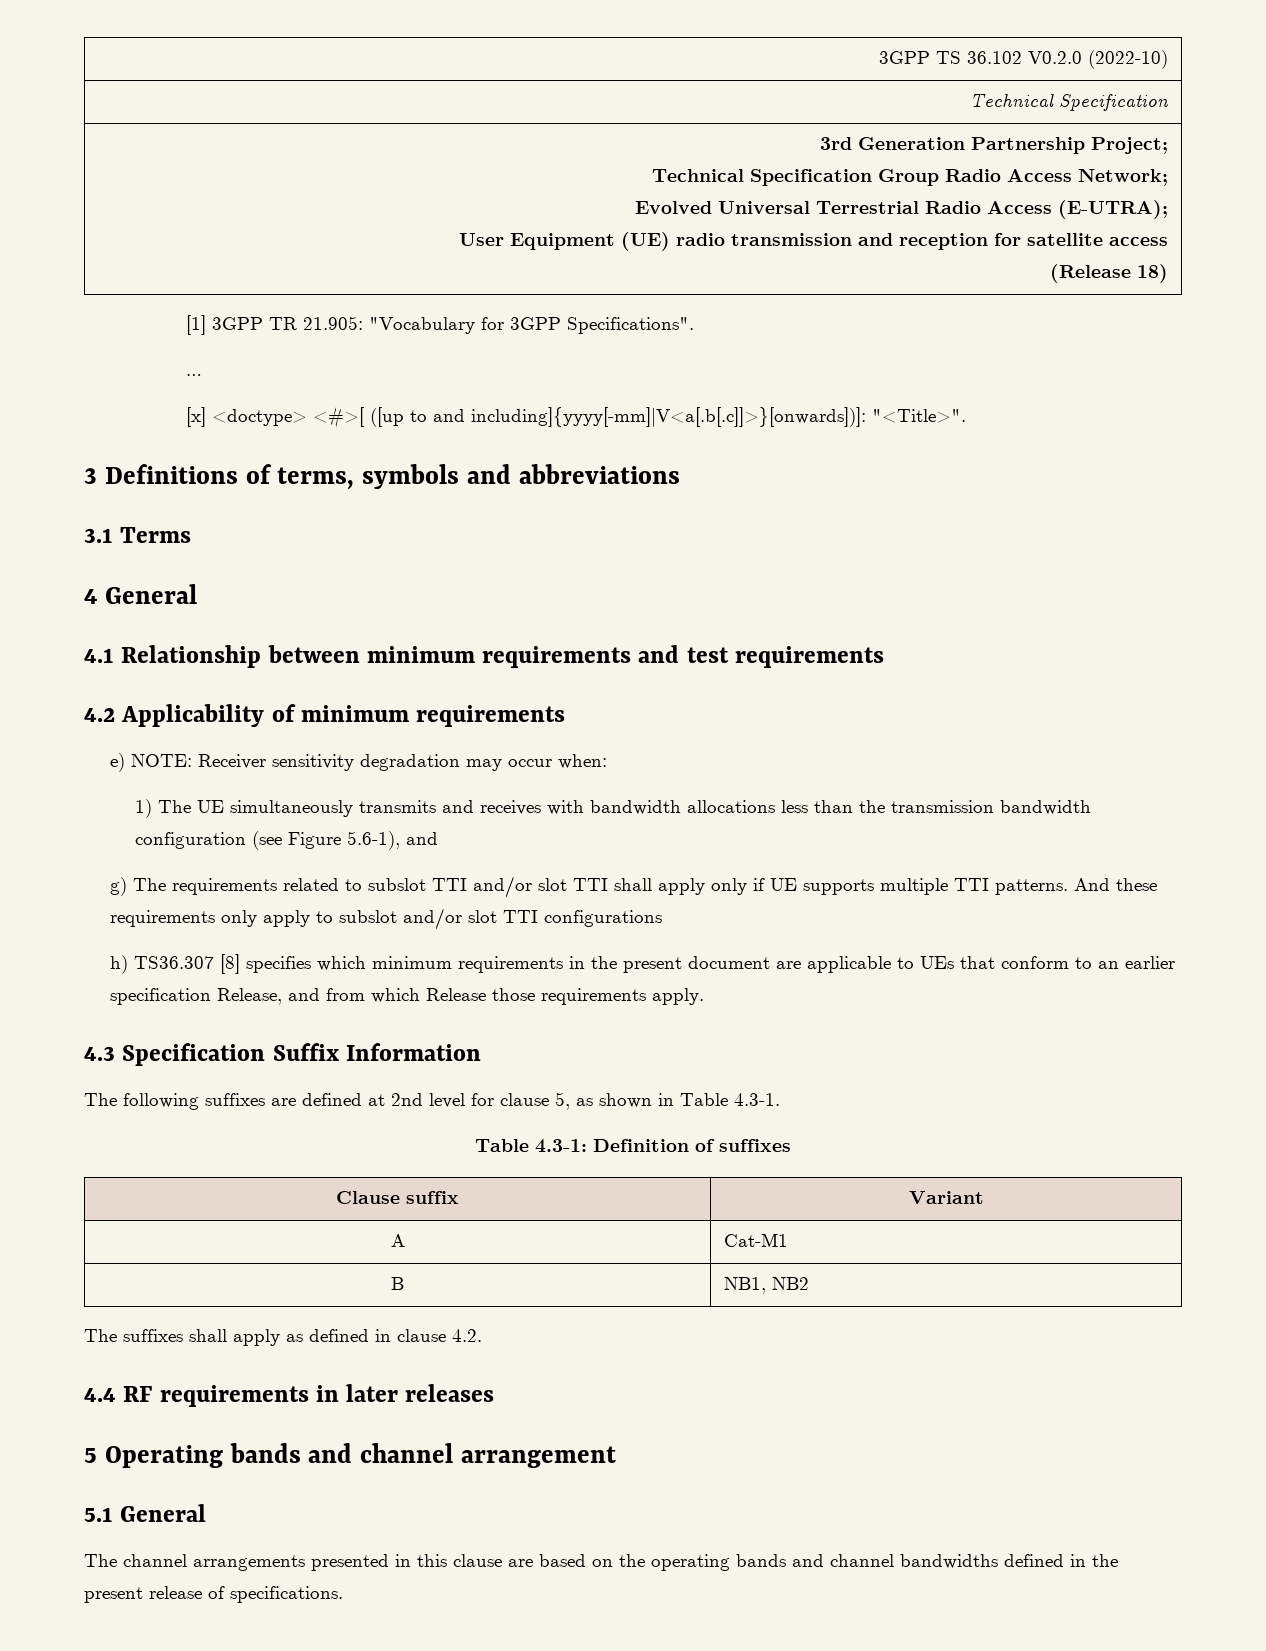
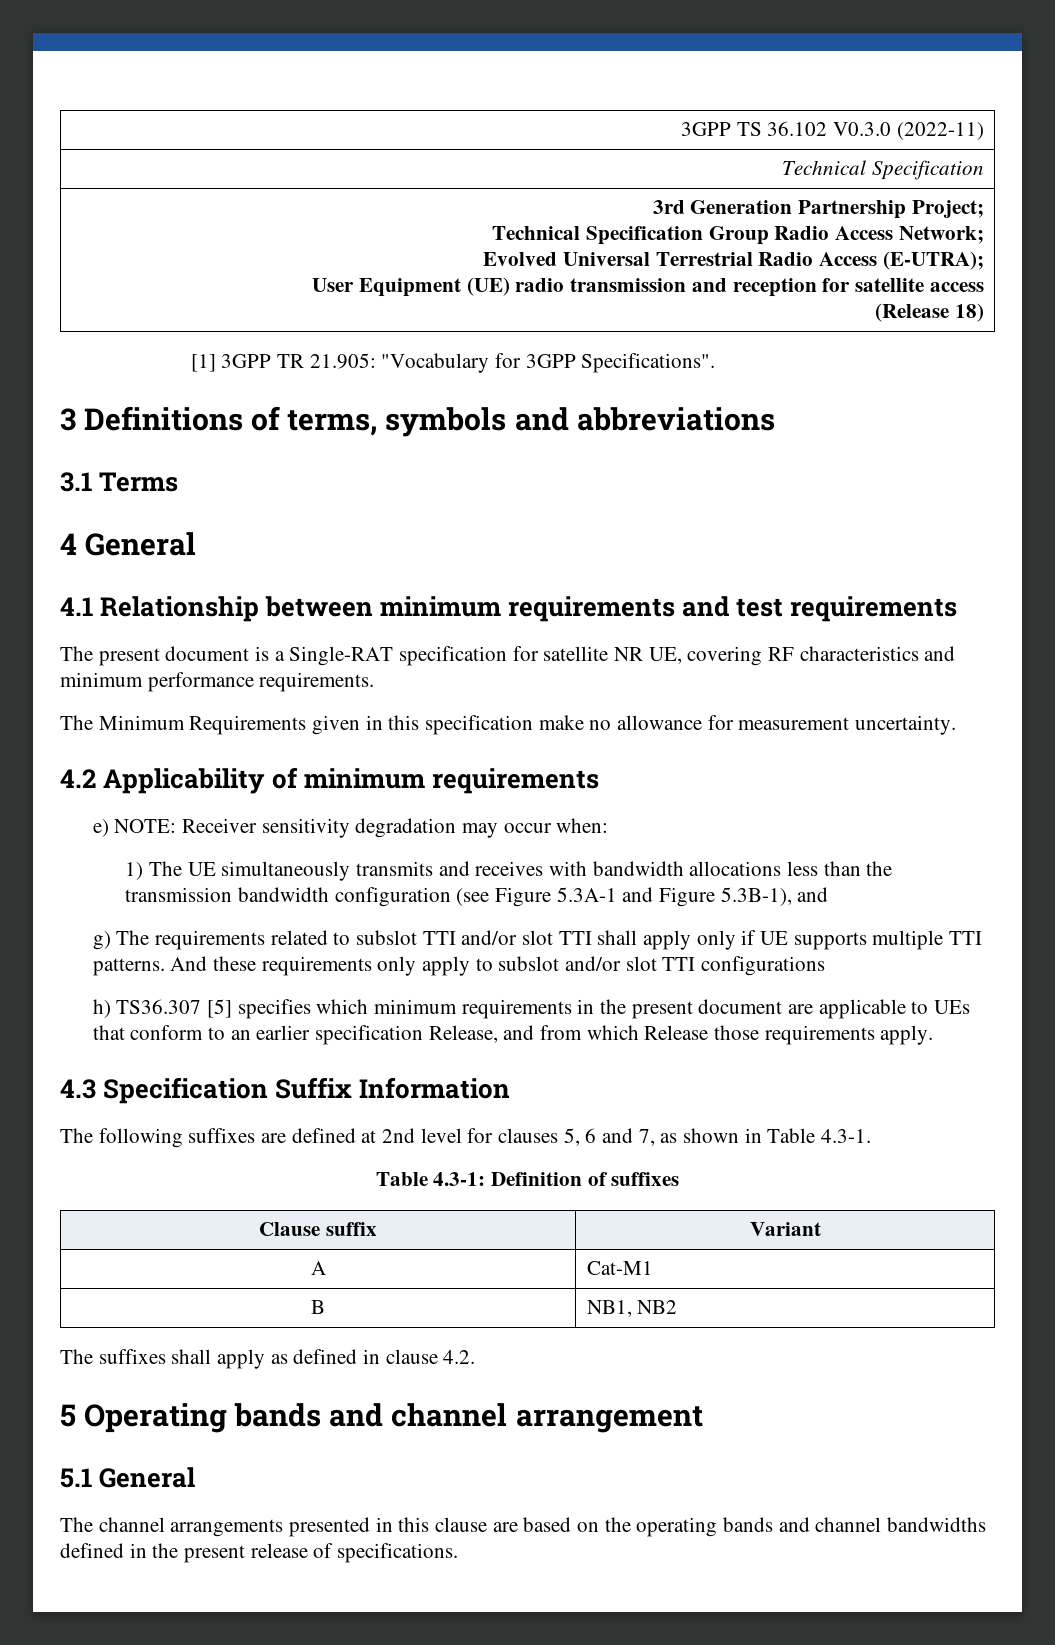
[1028,50,1169,69] V0.2.0 (2022-10) -> [832,122,984,140] V0.3.0 (2022-11)
[186,374,203,376] [186,407,967,428] // … // [x] <doctype> <#>[ ([up to and including]{yyyy[-mm]|V<a[.b[.c]]>}[onwards])]: "<Title>". -> (716, 363) none
(885, 657) none -> [60,646,956,666] [60,672,375,692] [60,715,957,735] // The present document is a Single-RAT specification for satellite NR UE, covering RF characteristics and minimum performance requirements. // The Minimum Requirements given in this specification make no allowance for measurement uncertainty.
[347,831,401,850] 5.6-1), -> [556,887,792,907] 5.3A-1 and Figure 5.3B-1),
[219,954,240,974] [8] -> [206,999,232,1018] [5]
[500,1092,570,1110] clause 5, -> [498,1128,655,1146] clauses 5, 6 and 7,
[84,1384,495,1407] // 4.4 RF requirements in later releases -> (476, 1357) none

